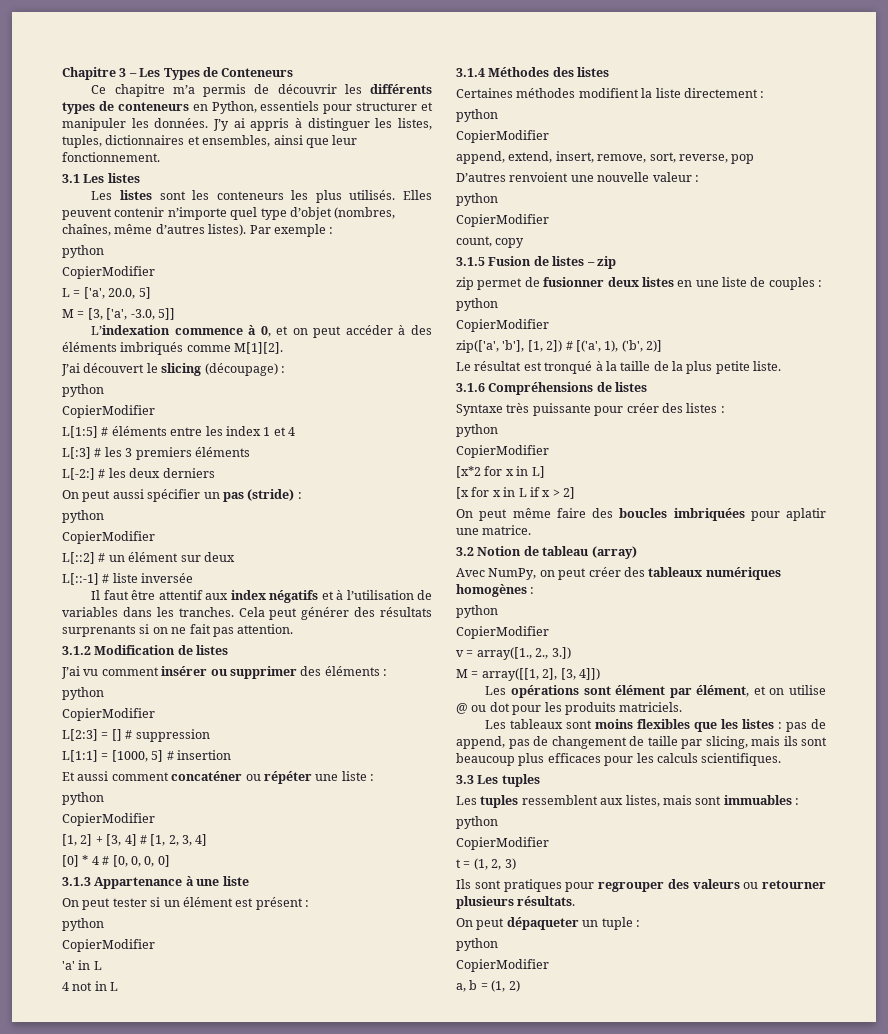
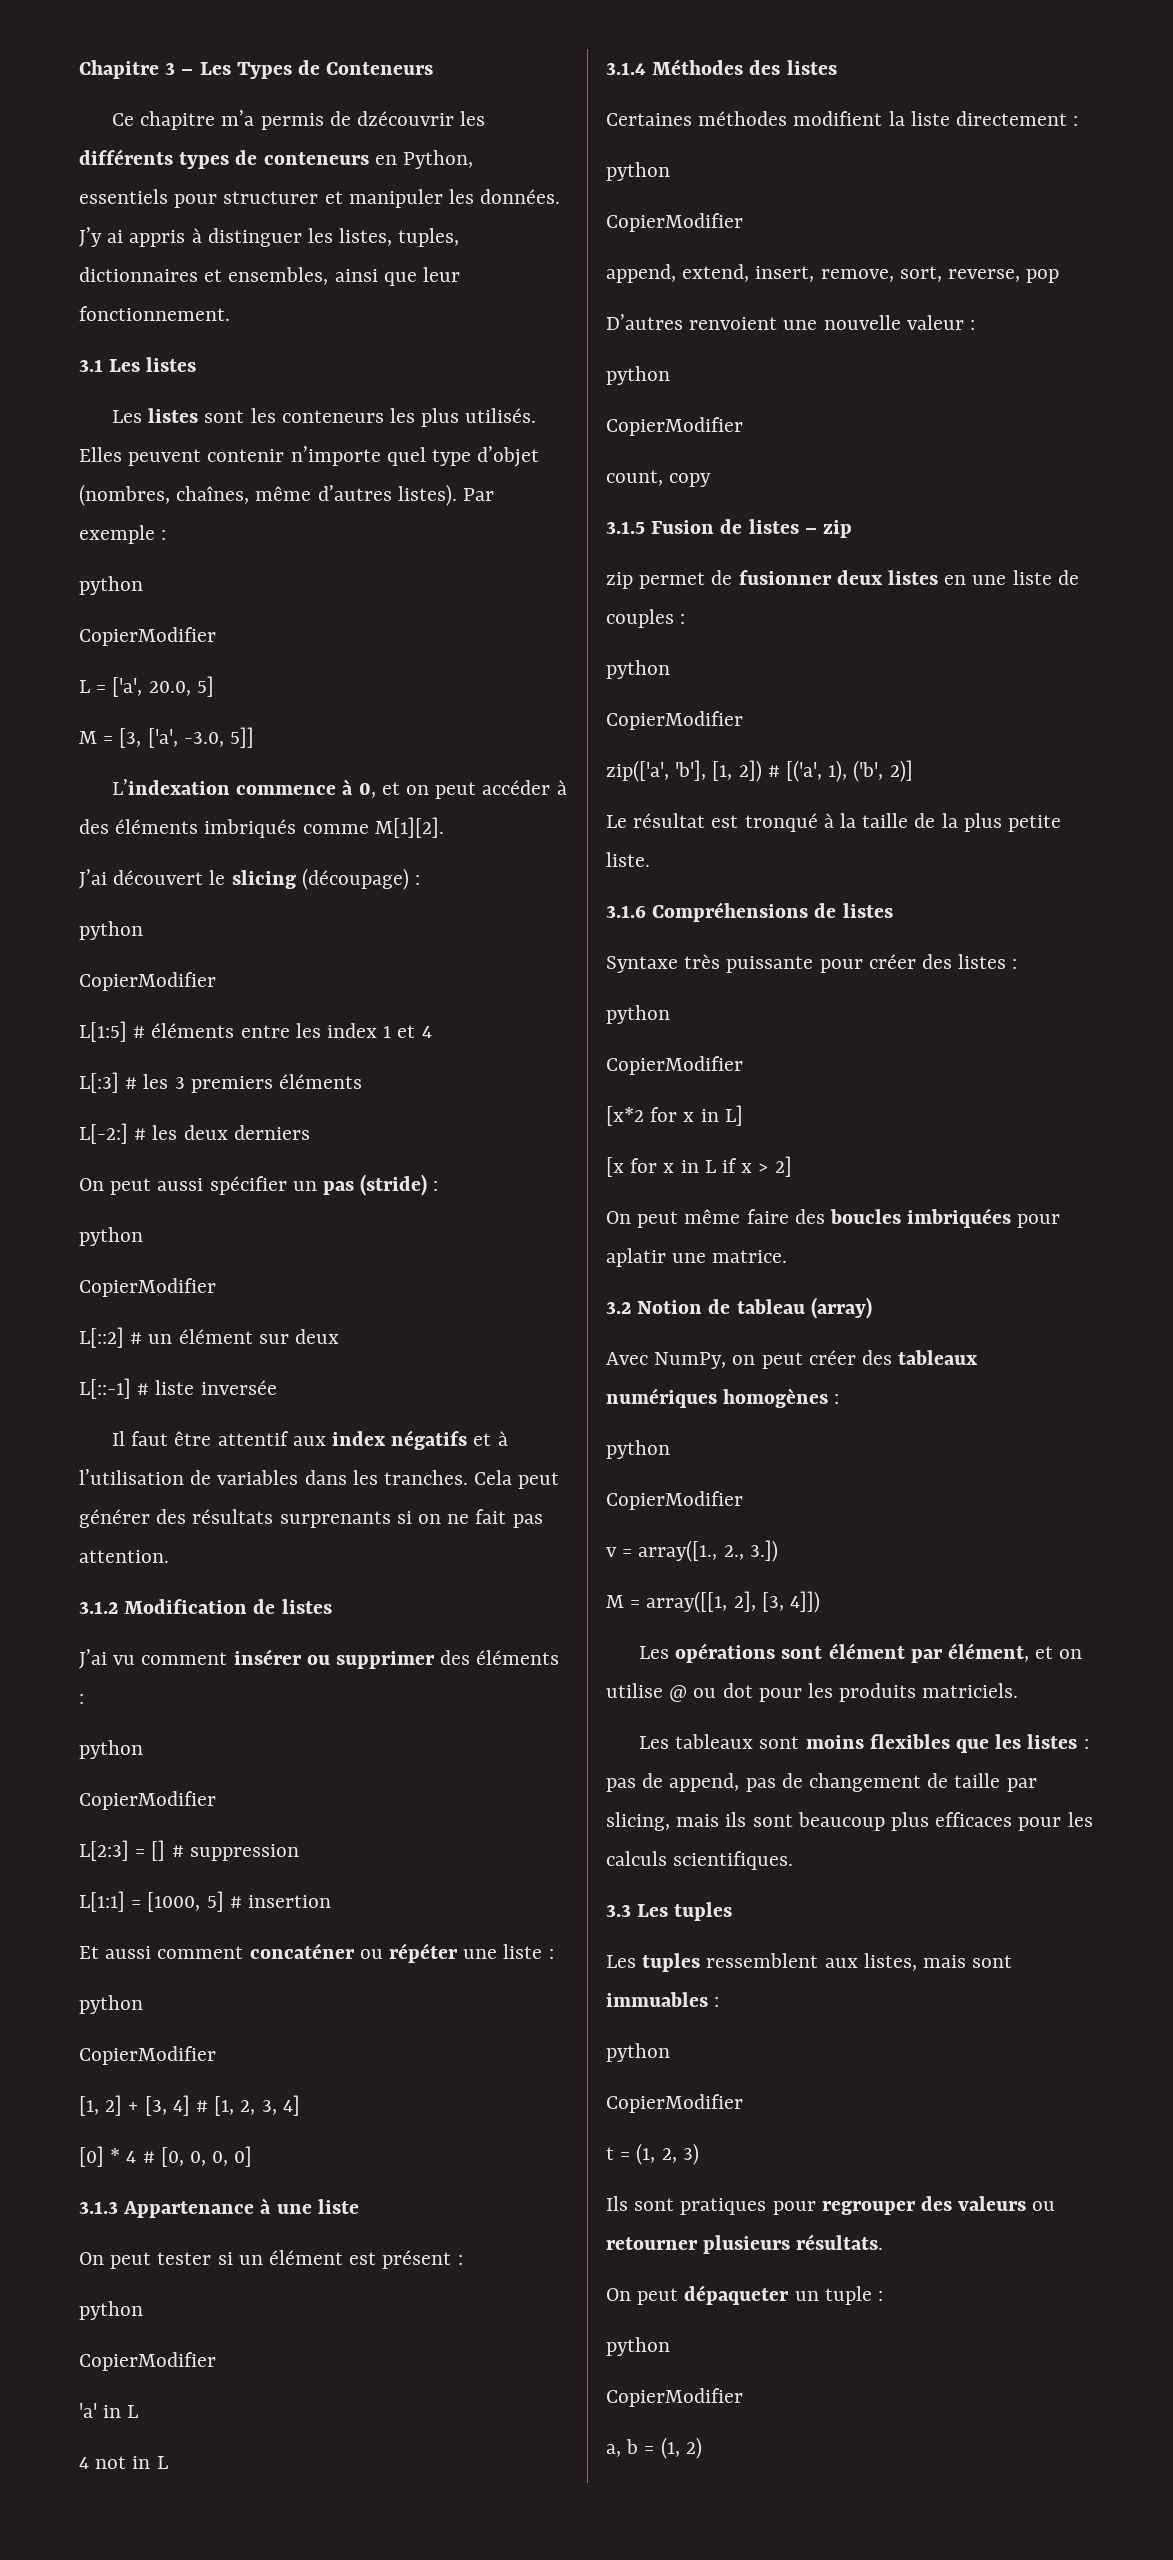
[277,84,337,94] découvrir -> [357,111,455,126] dzécouvrir

